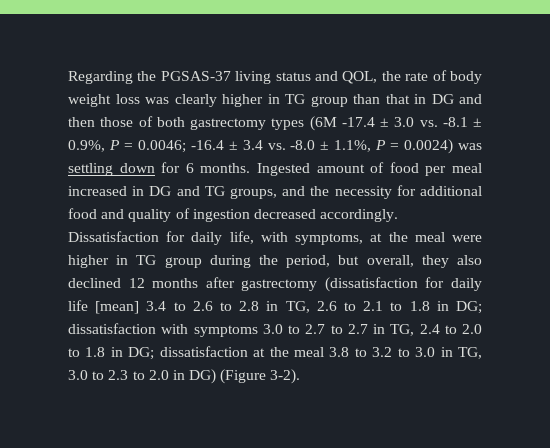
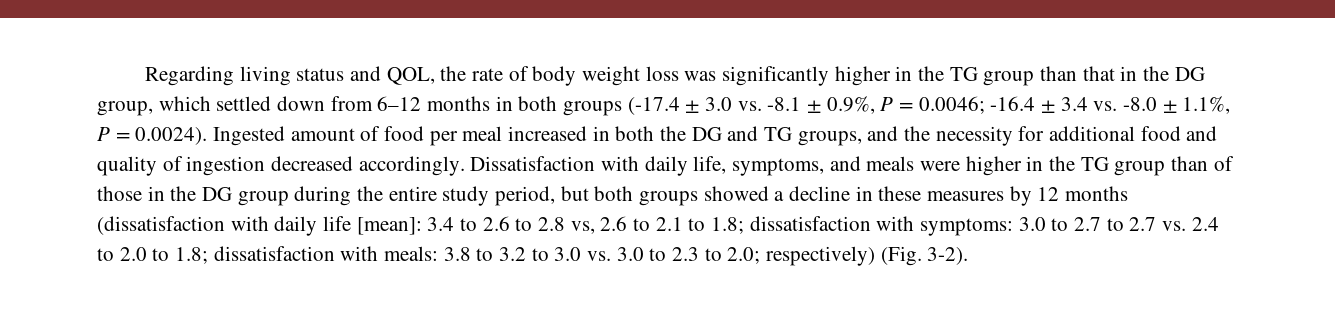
[137,71,231,81] the PGSAS-37 -> (235, 76) none
[174,94,280,107] clearly higher in -> [722,66,945,86] significantly higher in the
[431,94,482,104] [68,116,375,131] DG and then those of both gastrectomy types (6M -17.4 -> [1143,66,1205,81] [97,96,680,116] the DG group, which settled down from 6–12 months in both groups (-17.4
[404,139,482,154] [68,162,251,176] 0.0024) was settling down for 6 months. -> [135,127,208,145] 0.0024).
(145, 191) none -> [615,126,687,141] both the
[166,231,186,242] for -> [601,156,640,171] with
[260,232,445,245] with symptoms, at the meal -> [732,156,915,176] symptoms, and meals
[136,255,482,268] [68,277,445,292] TG group during the period, but overall, they also declined 12 months after gastrectomy (dissatisfaction for -> [1049,156,1234,176] [97,186,1129,206] [97,216,269,235] the TG group than of those in the DG group during the entire study period, but both groups showed a decline in these measures by 12 months (dissatisfaction with
[95,301,140,314] [mean] -> [356,217,422,235] [mean]:
[266,301,310,313] in TG, -> [570,221,595,234] vs,
[409,301,482,314] [68,323,258,337] 1.8 in DG; dissatisfaction with symptoms -> [711,216,1014,236] 1.8; dissatisfaction with symptoms:
[373,324,415,336] in TG, -> [1162,221,1187,231] vs.
[85,346,324,360] 1.8 in DG; dissatisfaction at the meal -> [175,246,439,264] 1.8; dissatisfaction with meals:
[440,347,483,359] in TG, -> [587,251,612,261] vs.
[148,369,267,384] 2.0 in DG) (Figure -> [727,246,922,266] 2.0; respectively) (Fig.

